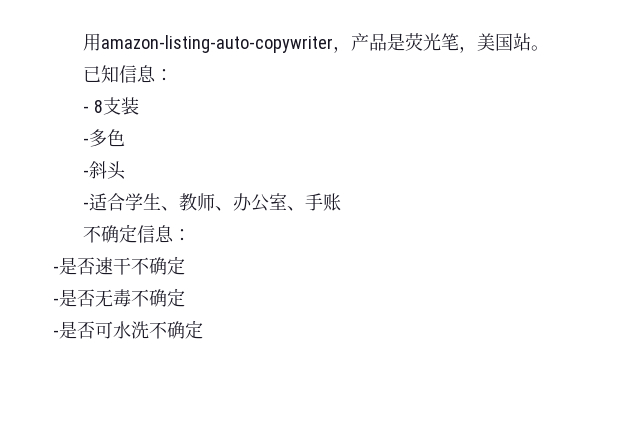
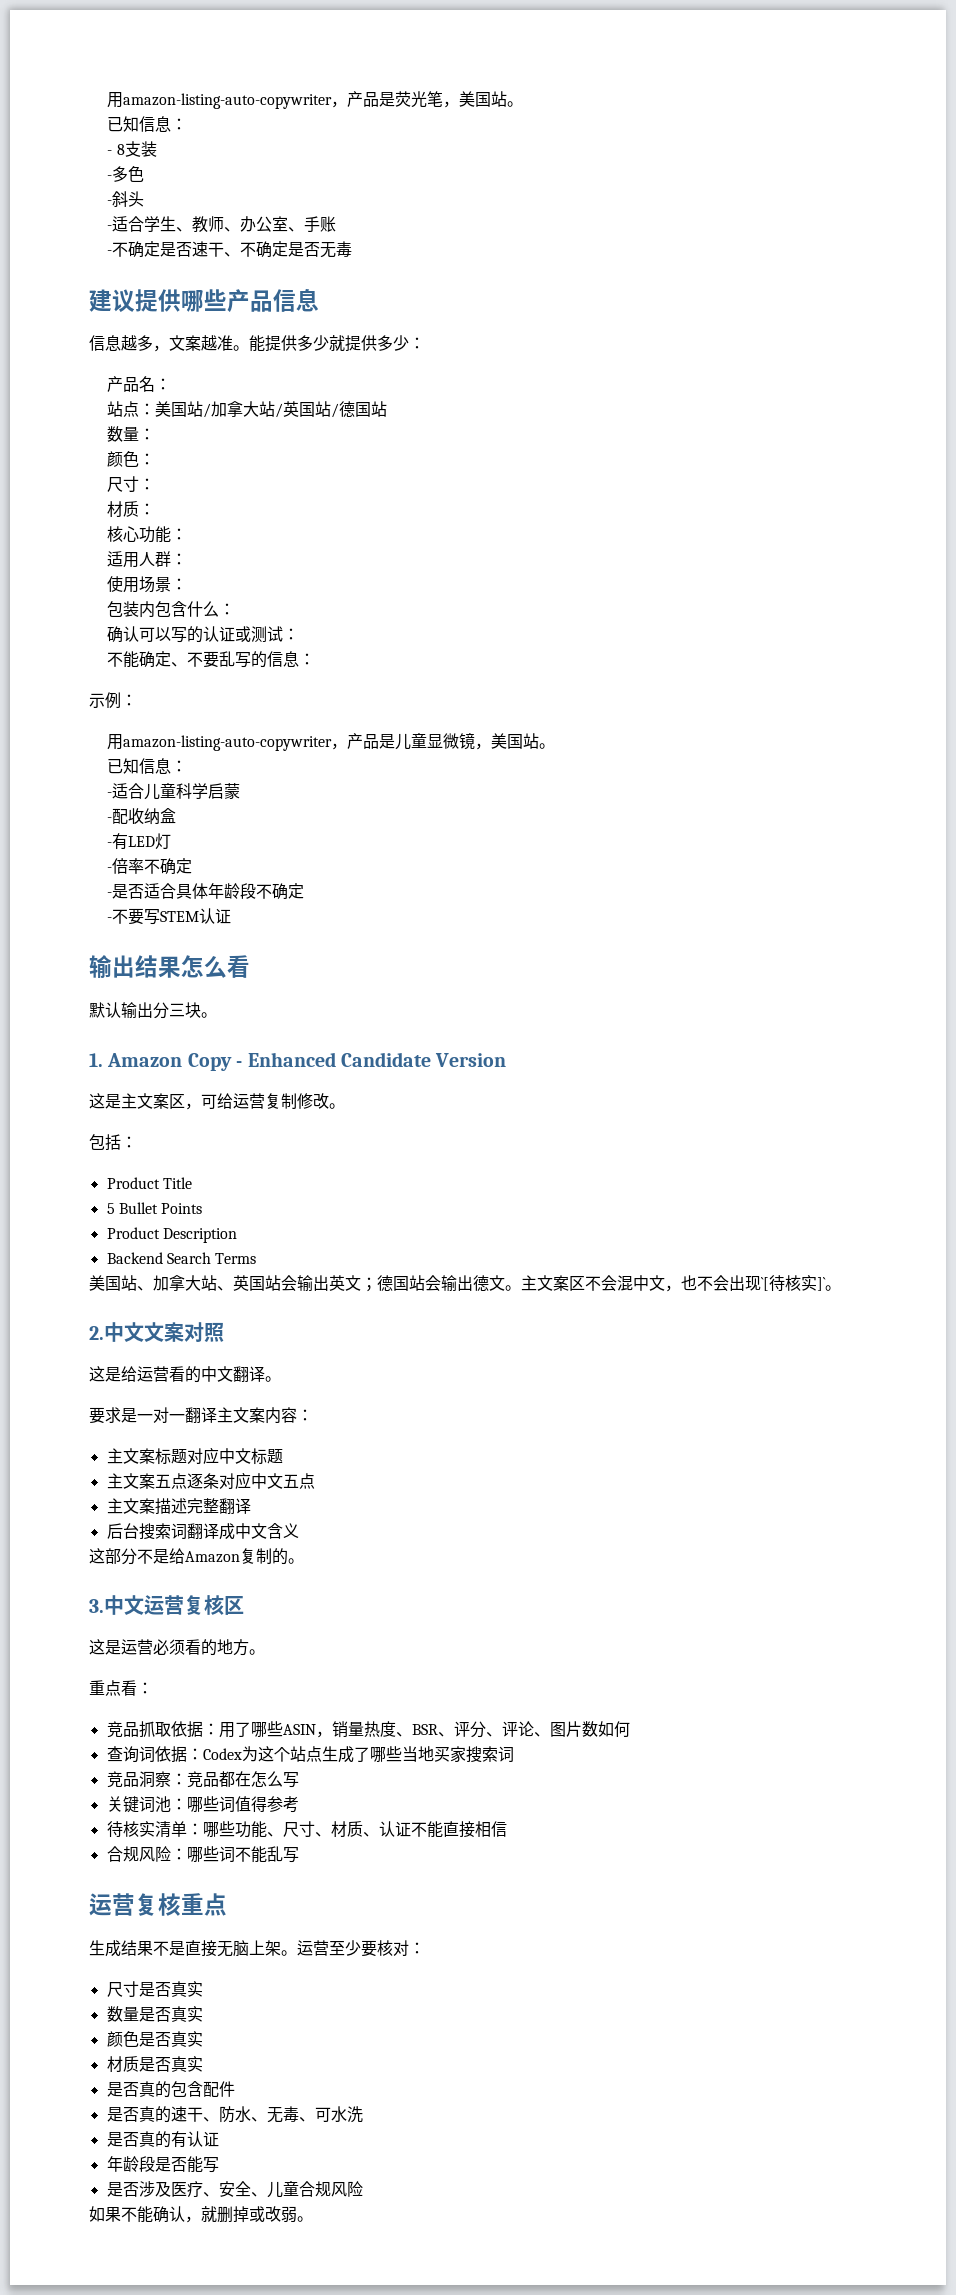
[82,224,191,243] [53,256,185,275] [53,288,185,307] [53,320,203,339] 不确定信息： // -是否速干不确定 // -是否无毒不确定 // -是否可水洗不确定 -> [107,241,353,258] [89,288,319,313] [89,335,425,352] [107,376,172,392] [107,401,388,418] [107,426,156,442] [107,451,156,467] [107,476,156,492] [107,501,156,517] [107,526,188,543] [107,551,188,568] [107,576,188,593] [107,601,236,618] [107,626,300,643] [107,651,316,668] [89,692,137,709] [107,732,556,751] [107,758,188,774] [107,783,241,800] [107,808,177,825] [107,833,172,850] [107,858,193,875] [107,883,305,900] [107,908,232,925] [89,955,250,978] [89,1002,217,1019] [89,1052,507,1071] [89,1093,345,1110] [89,1134,137,1150] [106,1177,192,1189] [106,1202,203,1214] [106,1227,237,1243] [106,1252,257,1264] [89,1275,841,1292] [89,1322,224,1342] [89,1366,281,1383] [89,1407,313,1424] [106,1447,283,1465] [106,1472,315,1489] [106,1498,251,1515] [106,1523,299,1540] [89,1548,304,1565] [89,1595,244,1615] [89,1639,265,1656] [89,1680,153,1696] [106,1721,630,1738] [106,1746,514,1763] [106,1771,299,1788] [106,1796,299,1813] [106,1821,507,1838] [106,1846,299,1863] [89,1893,227,1916] [89,1940,425,1957] [106,1981,203,1997] [106,2006,203,2022] [106,2031,203,2047] [106,2056,203,2072] [106,2081,235,2098] [106,2106,363,2123] [106,2131,219,2148] [106,2156,219,2173] [106,2181,363,2198] [89,2206,313,2223] -不确定是否速干、不确定是否无毒 // 建议提供哪些产品信息 // 信息越多，文案越准。能提供多少就提供多少： // 产品名： // 站点：美国站/加拿大站/英国站/德国站 // 数量： // 颜色： // 尺寸： // 材质： // 核心功能： // 适用人群： // 使用场景： // 包装内包含什么： // 确认可以写的认证或测试： // 不能确定、不要乱写的信息： // 示例： // 用amazon-listing-auto-copywriter，产品是儿童显微镜，美国站。 // 已知信息： // -适合儿童科学启蒙 // -配收纳盒 // -有LED灯 // -倍率不确定 // -是否适合具体年龄段不确定 // -不要写STEM认证 // 输出结果怎么看 // 默认输出分三块。 // 1. Amazon Copy - Enhanced Candidate Version // 这是主文案区，可给运营复制修改。 // 包括： // Product Title // 5 Bullet Points // Product Description // Backend Search Terms // 美国站、加拿大站、英国站会输出英文；德国站会输出德文。主文案区不会混中文，也不会出现`[待核实]`。 // 2.中文文案对照 // 这是给运营看的中文翻译。 // 要求是一对一翻译主文案内容： // 主文案标题对应中文标题 // 主文案五点逐条对应中文五点 // 主文案描述完整翻译 // 后台搜索词翻译成中文含义 // 这部分不是给Amazon复制的。 // 3.中文运营复核区 // 这是运营必须看的地方。 // 重点看： // 竞品抓取依据：用了哪些ASIN，销量热度、BSR、评分、评论、图片数如何 // 查询词依据：Codex为这个站点生成了哪些当地买家搜索词 // 竞品洞察：竞品都在怎么写 // 关键词池：哪些词值得参考 // 待核实清单：哪些功能、尺寸、材质、认证不能直接相信 // 合规风险：哪些词不能乱写 // 运营复核重点 // 生成结果不是直接无脑上架。运营至少要核对： // 尺寸是否真实 // 数量是否真实 // 颜色是否真实 // 材质是否真实 // 是否真的包含配件 // 是否真的速干、防水、无毒、可水洗 // 是否真的有认证 // 年龄段是否能写 // 是否涉及医疗、安全、儿童合规风险 // 如果不能确认，就删掉或改弱。

